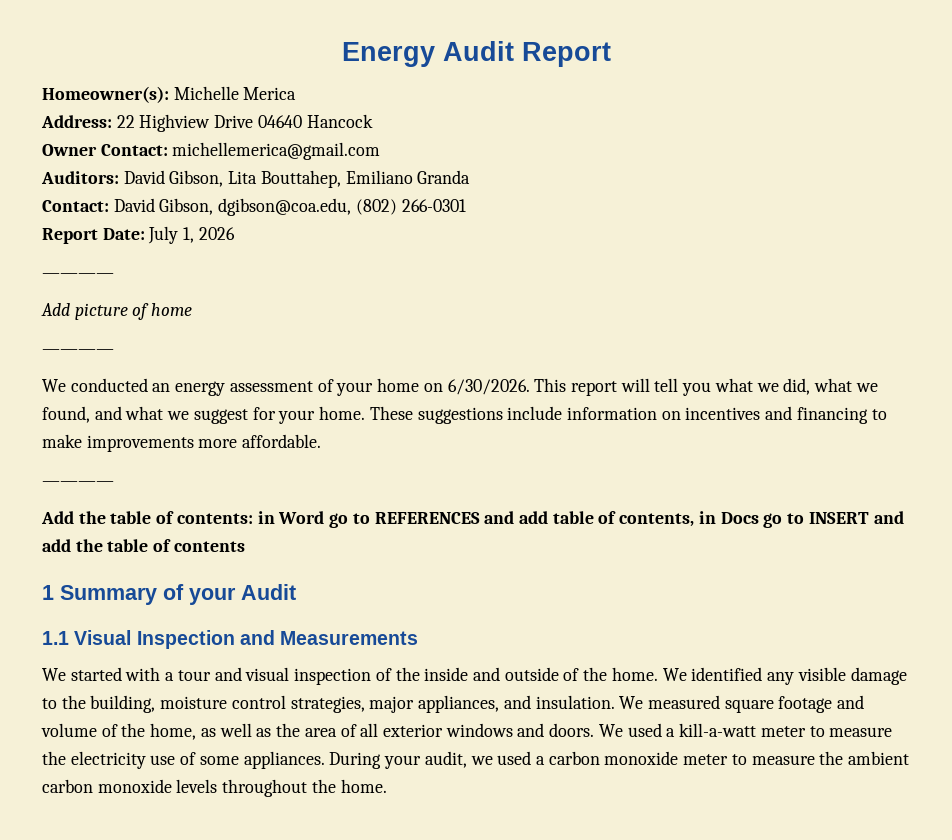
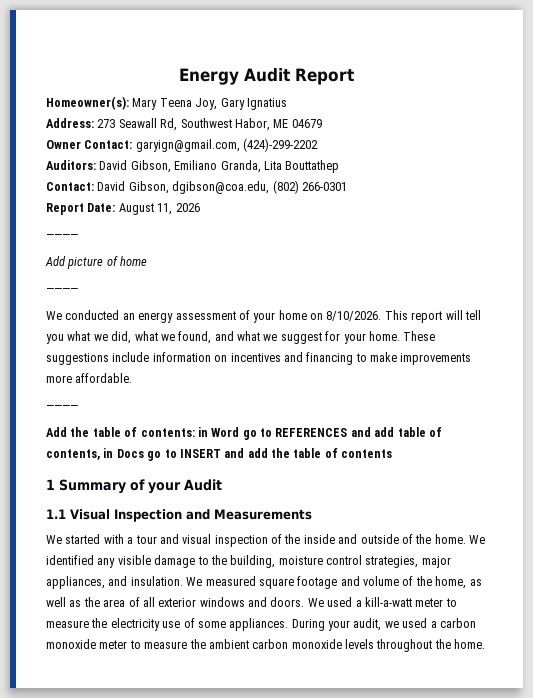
[173,86,297,100] [41,114,373,132] Michelle Merica // Address: 22 Highview Drive 04640 Hancock -> [132,98,287,110] [46,118,322,131] Mary Teena Joy, Gary Ignatius // Address: 273 Seawall Rd, Southwest Habor, ME 04679
[172,142,381,160] michellemerica@gmail.com -> [135,138,319,152] garyign@gmail.com, (424)-299-2202
[228,170,471,188] Lita Bouttahep, Emiliano Granda -> [174,160,340,173] Emiliano Granda, Lita Bouttathep
[148,226,195,244] July 1, -> [118,203,173,215] August 11,
[447,379,530,395] 6/30/2026. -> [326,311,382,321] 8/10/2026.

